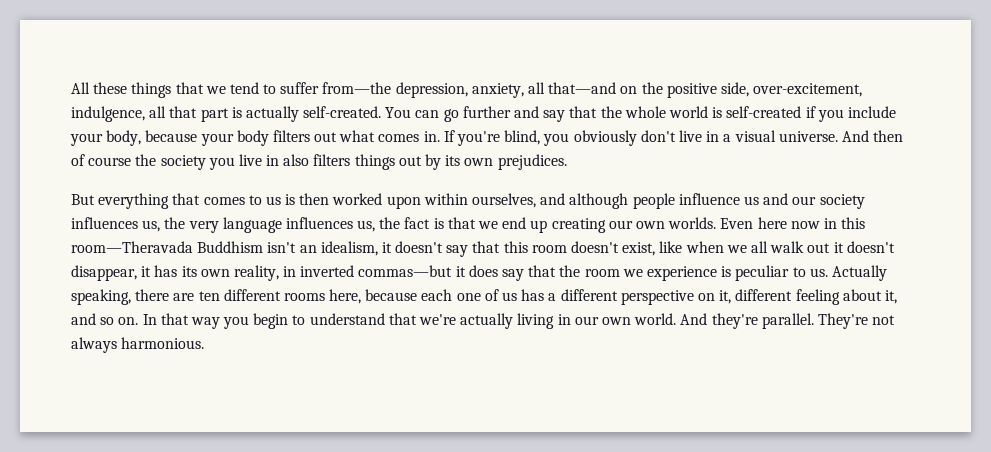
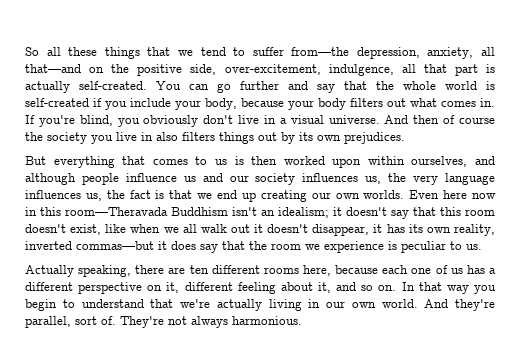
[71,82,90,94] All -> [25,47,61,56] So all
[320,241,378,256] idealism, -> [278,207,329,218] idealism;
[283,266,297,277] in -> (495, 230) none
(828, 272) none -> (482, 247) //
[761,313,814,329] parallel. -> [25,316,116,328] parallel, sort of.

